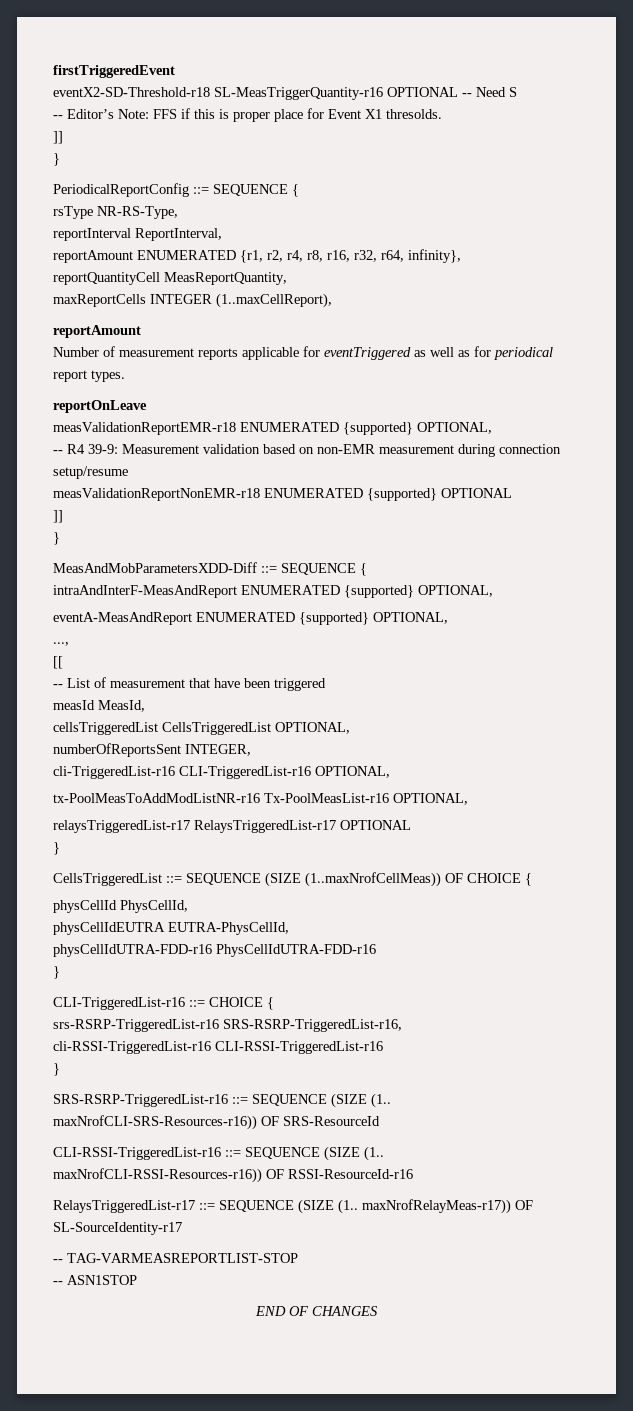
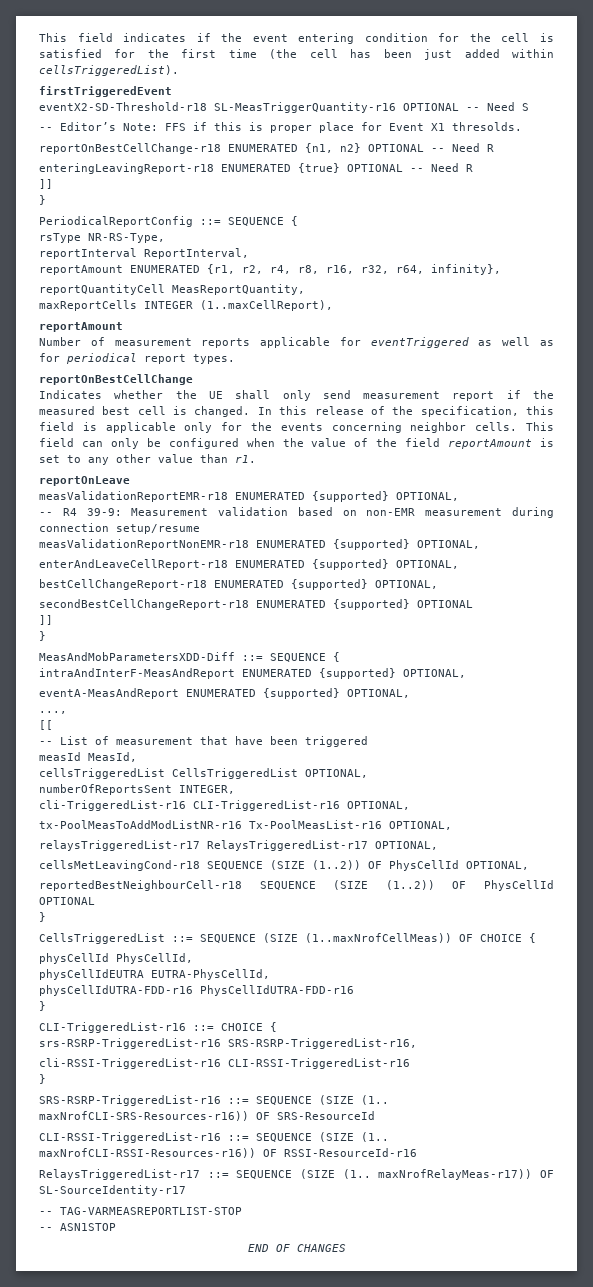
(53, 71) none -> [39,33,554,44] [39,49,554,60] [39,65,179,76] This field indicates if the event entering condition for the cell is satisfied for the first time (the cell has been just added within cellsTriggeredList). //
(442, 114) none -> [39,143,494,154] [39,163,473,174] // reportOnBestCellChange-r18 ENUMERATED {n1, n2} OPTIONAL -- Need R // enteringLeavingReport-r18 ENUMERATED {true} OPTIONAL -- Need R
(125, 376) none -> [39,374,193,385] [39,390,554,401] [39,406,555,417] [39,422,555,433] [39,438,555,449] [39,454,256,465] // reportOnBestCellChange // Indicates whether the UE shall only send measurement report if the measured best cell is changed. In this release of the specification, this field is applicable only for the events concerning neighbor cells. This field can only be configured when the value of the field reportAmount is set to any other value than r1.
(437, 494) none -> [417,540,480,549] [39,559,459,570] [39,579,438,590] [39,599,410,610] OPTIONAL, // enterAndLeaveCellReport-r18 ENUMERATED {supported} OPTIONAL, // bestCellChangeReport-r18 ENUMERATED {supported} OPTIONAL, // secondBestCellChangeReport-r18 ENUMERATED {supported}
(336, 826) none -> [375,841,438,850] [39,860,529,871] [39,880,555,891] OPTIONAL, // cellsMetLeavingCond-r18 SEQUENCE (SIZE (1..2)) OF PhysCellId OPTIONAL, // reportedBestNeighbourCell-r18 SEQUENCE (SIZE (1..2)) OF PhysCellId

